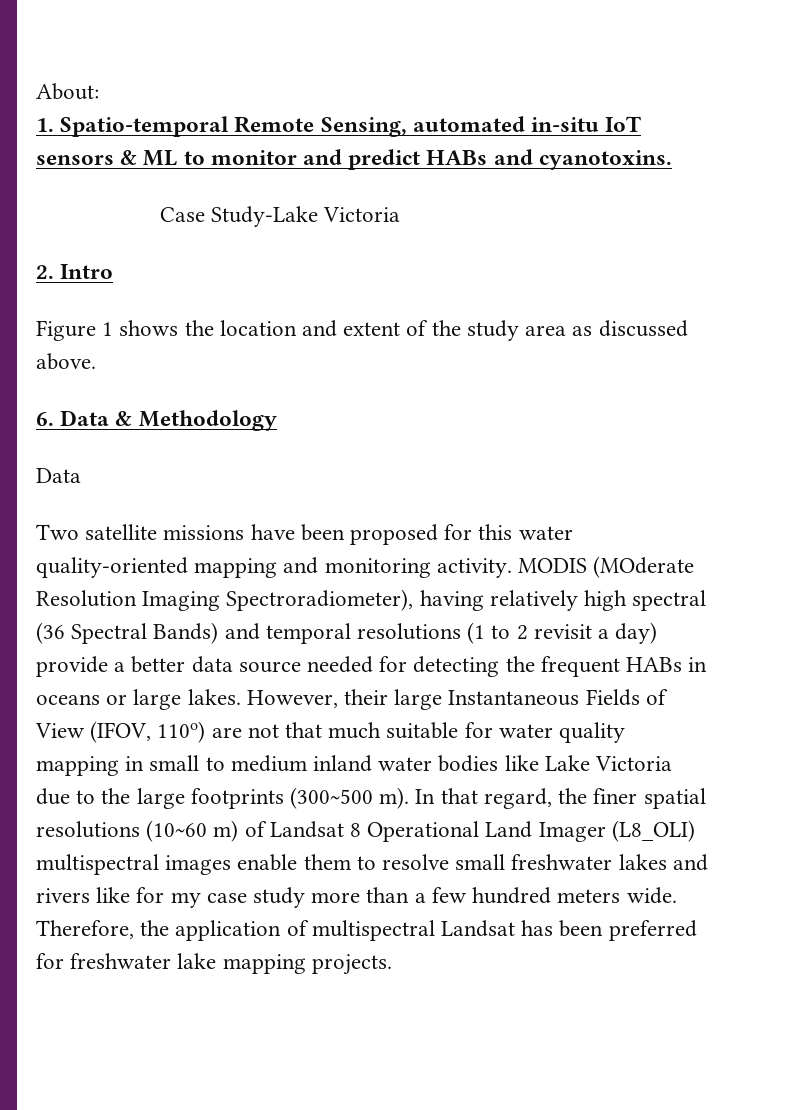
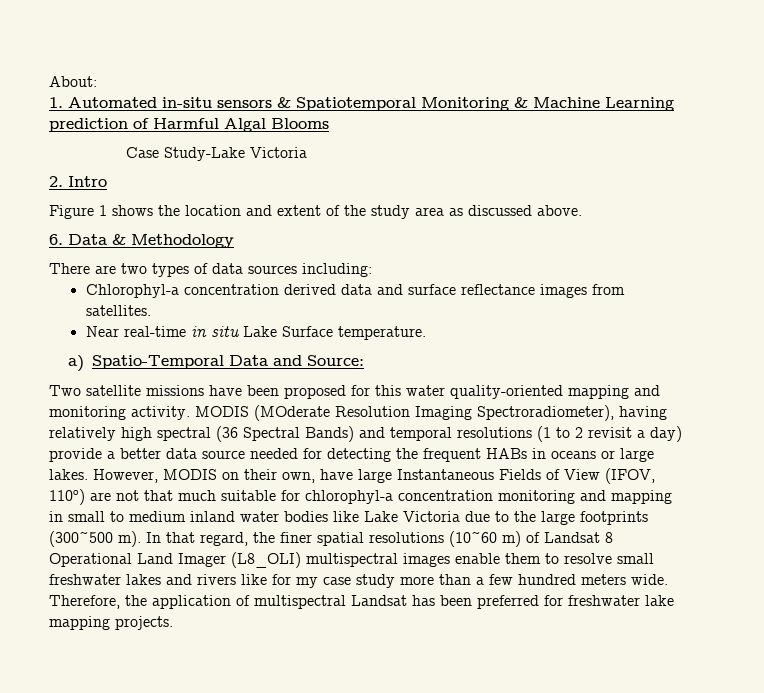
[60,116,642,137] [36,149,672,170] Spatio-temporal Remote Sensing, automated in-situ IoT sensors & ML to monitor and predict HABs and cyanotoxins. -> [68,97,674,111] [49,118,329,132] Automated in-situ sensors & Spatiotemporal Monitoring & Machine Learning prediction of Harmful Algal Blooms
[36,468,81,483] Data -> [49,263,372,277] [85,284,625,298] [85,305,151,316] [85,326,426,340] [68,355,365,372] There are two types of data sources including: // Chlorophyl-a concentration derived data and surface reflectance images from satellites. // Near real-time in situ Lake Surface temperature. // a) Spatio-Temporal Data and Source:
[344,689,389,705] their -> [163,469,353,483] MODIS on their own, have
[498,722,626,743] water quality -> [305,490,606,504] chlorophyl-a concentration monitoring and

